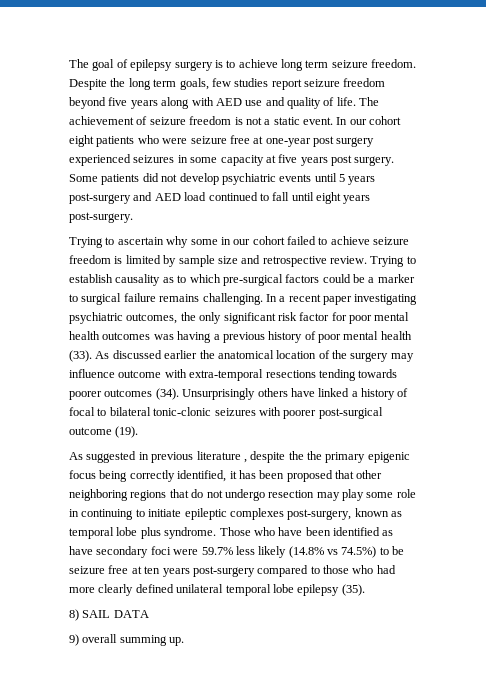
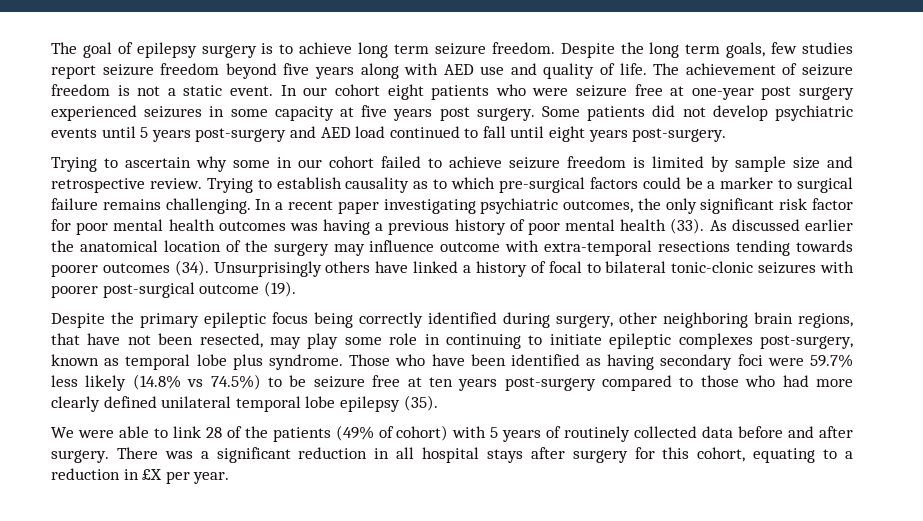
[69,451,304,463] As suggested in previous literature , despite the -> [51,313,105,328] Despite
[367,452,410,463] epigenic -> [204,312,266,328] epileptic
[177,470,383,482] [69,489,315,501] identified, it has been proposed that other neighboring regions that do not undergo resection -> [428,312,853,328] [51,333,263,348] identified during surgery, other neighboring brain regions, that have not been resected,
[69,546,93,555] have -> [607,354,655,370] having
[69,609,149,621] [69,634,185,646] 8) SAIL DATA // 9) overall summing up. -> [51,425,853,442] [51,447,853,463] [51,468,230,484] We were able to link 28 of the patients (49% of cohort) with 5 years of routinely collected data before and after surgery. There was a significant reduction in all hospital stays after surgery for this cohort, equating to a reduction in £X per year.

